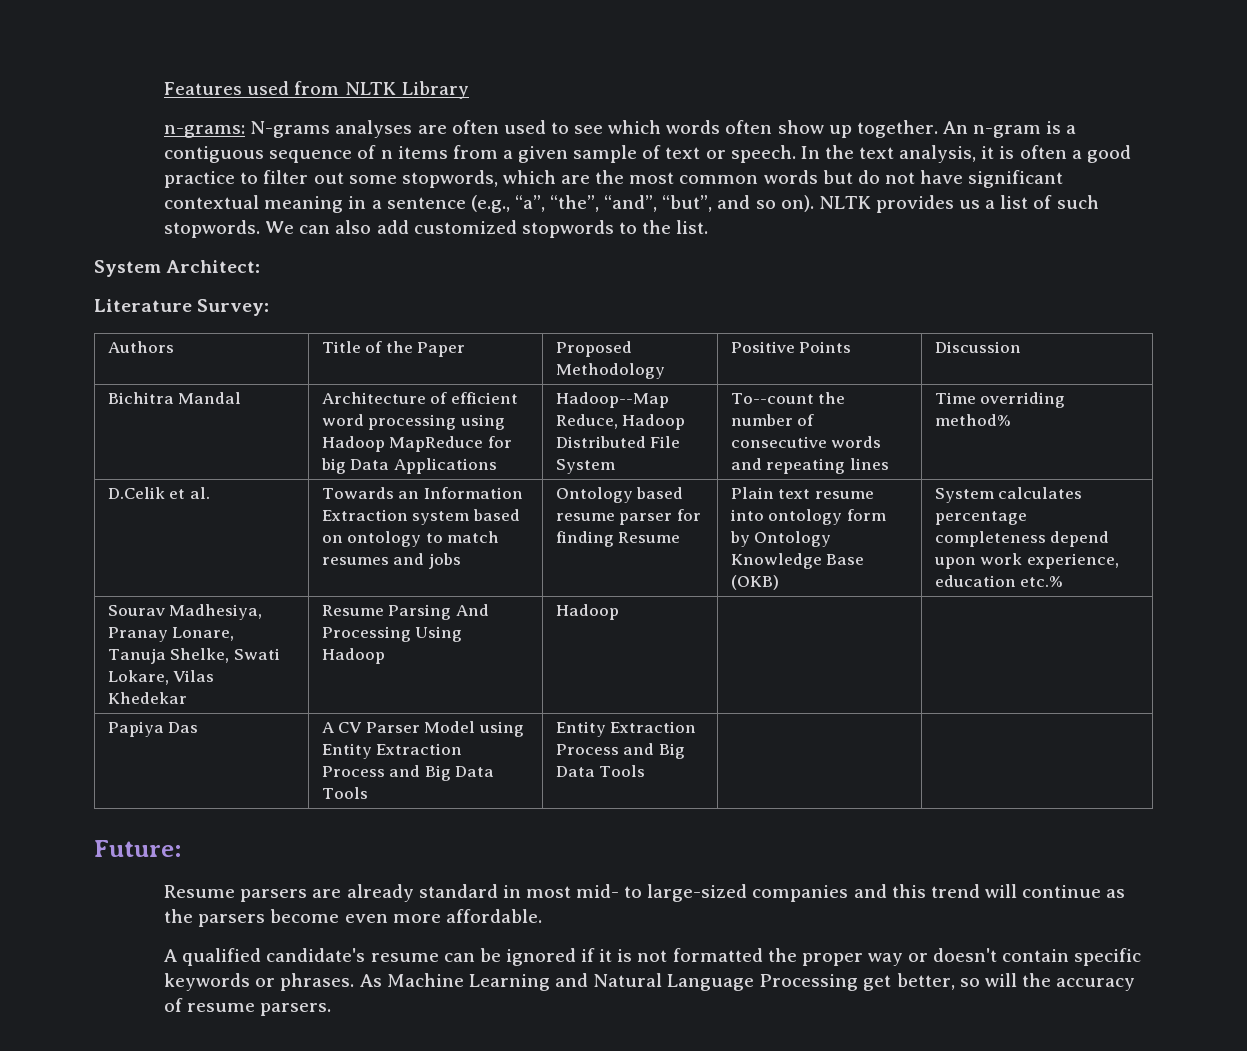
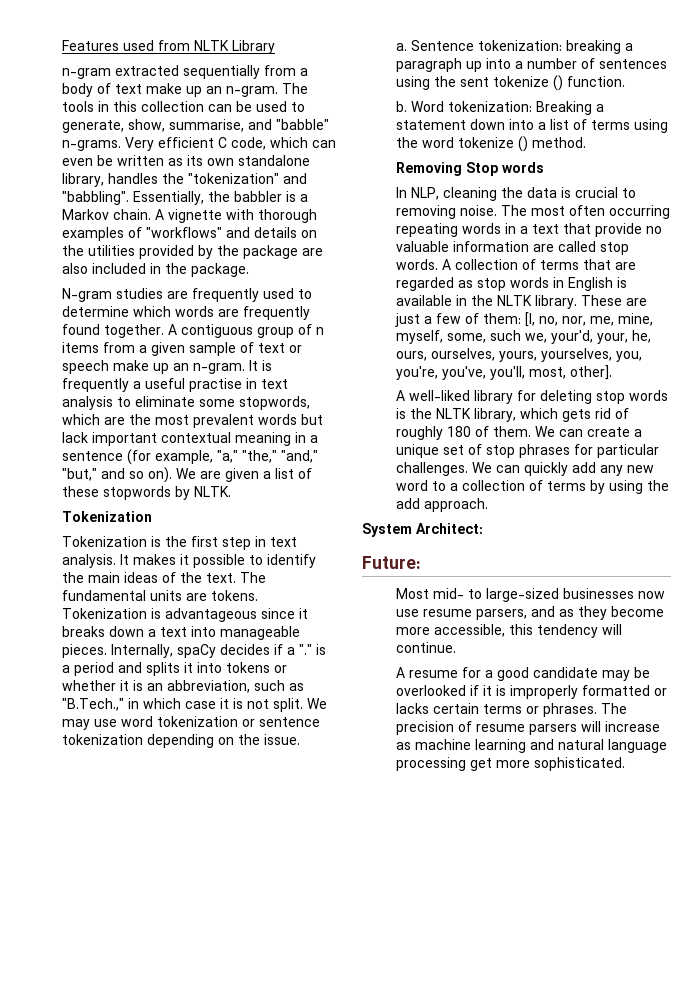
[164,120,1077,138] [164,146,353,163] n-grams: N-grams analyses are often used to see which words often show up together. An n-gram is a contiguous sequence -> [61,65,308,79] [61,83,308,97] [61,101,305,112] [61,119,329,133] [61,137,336,151] [61,155,310,166] [61,173,307,187] [61,191,308,205] [61,209,317,223] [61,227,317,241] [61,245,323,259] [61,263,249,277] [61,288,312,302] [61,306,310,320] [61,324,294,338] n-gram extracted sequentially from a body of text make up an n-gram. The tools in this collection can be used to generate, show, summarise, and "babble" n-grams. Very efficient C code, which can even be written as its own standalone library, handles the "tokenization" and "babbling". Essentially, the babbler is a Markov chain. A vignette with thorough examples of "workflows" and details on the utilities provided by the package are also included in the package. // N-gram studies are frequently used to determine which words are frequently found together. A contiguous group
[730,145,1131,163] [164,170,344,188] speech. In the text analysis, it is often a good practice to filter out -> [61,360,272,374] [61,378,288,392] [61,396,195,410] speech make up an n-gram. It is frequently a useful practise in text analysis to eliminate
[679,175,759,184] common -> [192,414,254,428] prevalent
[857,170,1064,188] do not have significant -> [61,432,157,446] lack important
[470,195,1099,213] [164,220,709,238] [94,260,261,277] [94,299,270,316] [107,341,174,353] [321,341,466,357] [555,341,632,357] [555,363,665,379] [730,341,852,353] [934,341,1021,353] [107,392,242,404] [321,392,518,404] [321,414,505,430] [321,436,512,452] [320,458,497,474] [555,392,669,408] [555,414,686,430] [555,436,681,448] [555,459,615,474] [730,392,846,404] [730,414,815,426] [730,436,882,448] [730,458,889,474] [934,392,1066,408] [934,414,1011,426] [107,487,210,499] [321,487,523,499] [321,509,520,525] [321,531,500,547] [321,553,461,569] [555,487,684,503] [555,509,701,525] [555,531,681,547] [730,487,874,499] [729,509,886,525] [729,531,832,547] [730,553,865,569] [730,575,779,590] [934,487,1083,503] [934,511,1027,525] [934,531,1110,547] [933,553,1119,569] [934,575,1064,587] [107,604,263,620] [107,627,235,642] [107,648,280,664] [107,670,215,685] [107,692,187,704] [321,604,489,620] [321,626,463,642] [321,648,385,664] [555,604,619,620] [107,721,199,737] [321,721,524,737] [321,743,463,759] [321,765,495,781] [321,787,368,799] [555,721,697,737] [555,743,685,759] [555,765,646,777] [94,840,182,857] [164,884,1126,902] [164,909,542,927] [164,948,1142,966] [164,973,1136,991] [164,998,332,1016] (e.g., “a”, “the”, “and”, “but”, and so on). NLTK provides us a list of such stopwords. We can also add customized stopwords to the list. // System Architect: // Literature Survey: // Authors | Title of the Paper | Proposed Methodology | Positive Points | Discussion // Bichitra Mandal | Architecture of efficient word processing using Hadoop MapReduce for big Data Applications | Hadoop--Map Reduce, Hadoop Distributed File System | To--count the number of consecutive words and repeating lines | Time overriding method% // D.Celik et al. | Towards an Information Extraction system based on ontology to match resumes and jobs | Ontology based resume parser for finding Resume | Plain text resume into ontology form by Ontology Knowledge Base (OKB) | System calculates percentage completeness depend upon work experience, education etc.% // Sourav Madhesiya, Pranay Lonare, Tanuja Shelke, Swati Lokare, Vilas Khedekar | Resume Parsing And Processing Using Hadoop | Hadoop | | // Papiya Das | A CV Parser Model using Entity Extraction Process and Big Data Tools | Entity Extraction Process and Big Data Tools | | // Future: // Resume parsers are already standard in most mid- to large-sized companies and this trend will continue as the parsers become even more affordable. // A qualified candidate's resume can be ignored if it is not formatted the proper way or doesn't contain specific keywords or phrases. As Machine Learning and Natural Language Processing get better, so will the accuracy of resume parsers. -> [126,449,318,465] [61,467,312,483] [61,486,231,500] [61,511,152,522] [61,536,297,550] [61,554,316,568] [61,572,266,583] [61,590,258,601] [61,608,308,622] [61,626,300,640] [61,644,326,658] [61,662,287,676] [61,680,304,693] [61,698,327,712] [61,716,320,730] [61,734,300,748] [395,40,633,54] [395,58,667,72] [395,75,625,91] [395,101,604,115] [395,119,668,133] [395,136,586,152] [395,162,544,176] [395,187,636,201] [395,205,670,219] [395,223,662,237] [395,241,629,255] [395,259,636,270] [395,277,627,291] [395,295,647,309] [394,312,653,327] [395,330,651,344] [395,348,642,362] [395,365,612,380] [395,390,668,404] [395,408,629,422] [395,426,642,440] [395,444,659,458] [395,462,654,476] [395,480,669,494] [395,498,488,512] [362,523,483,537] [362,556,421,569] [395,588,665,602] [395,606,664,620] [395,624,622,638] [395,642,456,653] [395,667,650,681] [395,685,667,699] [395,703,627,717] [395,721,660,735] [395,739,667,753] [395,757,625,771] (for example, "a," "the," "and," "but," and so on). We are given a list of these stopwords by NLTK. // Tokenization // Tokenization is the first step in text analysis. It makes it possible to identify the main ideas of the text. The fundamental units are tokens. Tokenization is advantageous since it breaks down a text into manageable pieces. Internally, spaCy decides if a "." is a period and splits it into tokens or whether it is an abbreviation, such as "B.Tech.," in which case it is not split. We may use word tokenization or sentence tokenization depending on the issue. // a. Sentence tokenization: breaking a paragraph up into a number of sentences using the sent tokenize () function. // b. Word tokenization: Breaking a statement down into a list of terms using the word tokenize () method. // Removing Stop words // In NLP, cleaning the data is crucial to removing noise. The most often occurring repeating words in a text that provide no valuable information are called stop words. A collection of terms that are regarded as stop words in English is available in the NLTK library. These are just a few of them: [I, no, nor, me, mine, myself, some, such we, your'd, your, he, ours, ourselves, yours, yourselves, you, you're, you've, you'll, most, other]. // A well-liked library for deleting stop words is the NLTK library, which gets rid of roughly 180 of them. We can create a unique set of stop phrases for particular challenges. We can quickly add any new word to a collection of terms by using the add approach. // System Architect: // Future: // Most mid- to large-sized businesses now use resume parsers, and as they become more accessible, this tendency will continue. // A resume for a good candidate may be overlooked if it is improperly formatted or lacks certain terms or phrases. The precision of resume parsers will increase as machine learning and natural language processing get more sophisticated.

